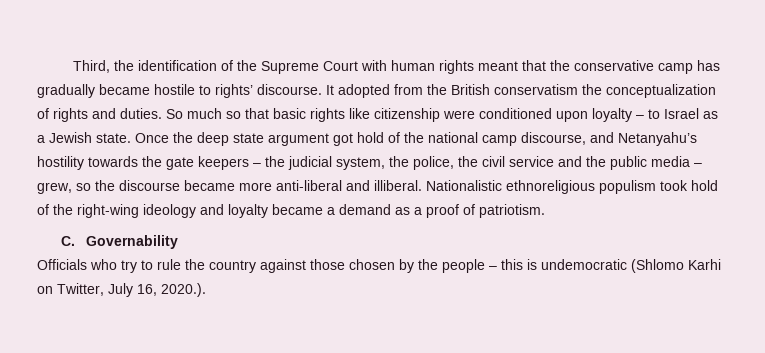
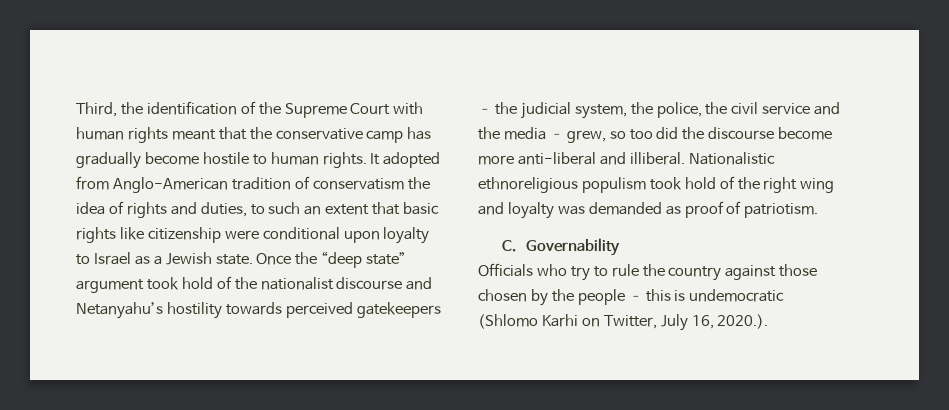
[99,84,150,95] became -> [144,152,199,165] become
[215,84,322,98] rights’ discourse. -> [270,152,367,168] human rights.
[427,84,490,95] the British -> [112,176,310,193] Anglo-American tradition of
[606,84,716,98] conceptualization -> [76,202,105,215] idea
[120,108,241,119] duties. So much so -> [200,202,370,217] duties, to such an extent
[479,108,552,119] conditioned -> [262,227,340,240] conditional
[636,115,644,119] – -> (430, 235) none
[197,132,586,146] deep state argument got hold of the national camp discourse, -> [321,251,407,268] [76,276,403,293] “deep state” argument took hold of the nationalist discourse
[142,156,249,170] the gate keepers -> [285,302,441,318] perceived gatekeepers
[610,156,647,170] public -> (500, 133) none
(91, 187) none -> [629,127,679,140] too did
[184,180,235,191] became -> [778,127,833,140] become
[77,204,422,218] right-wing ideology and loyalty became a demand as a -> [763,177,835,193] [478,202,681,219] right wing and loyalty was demanded as

